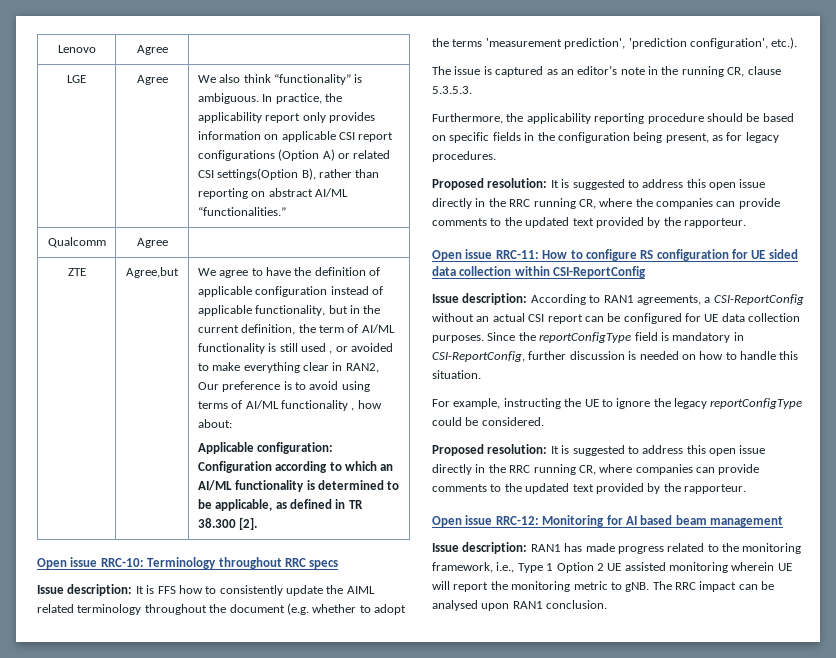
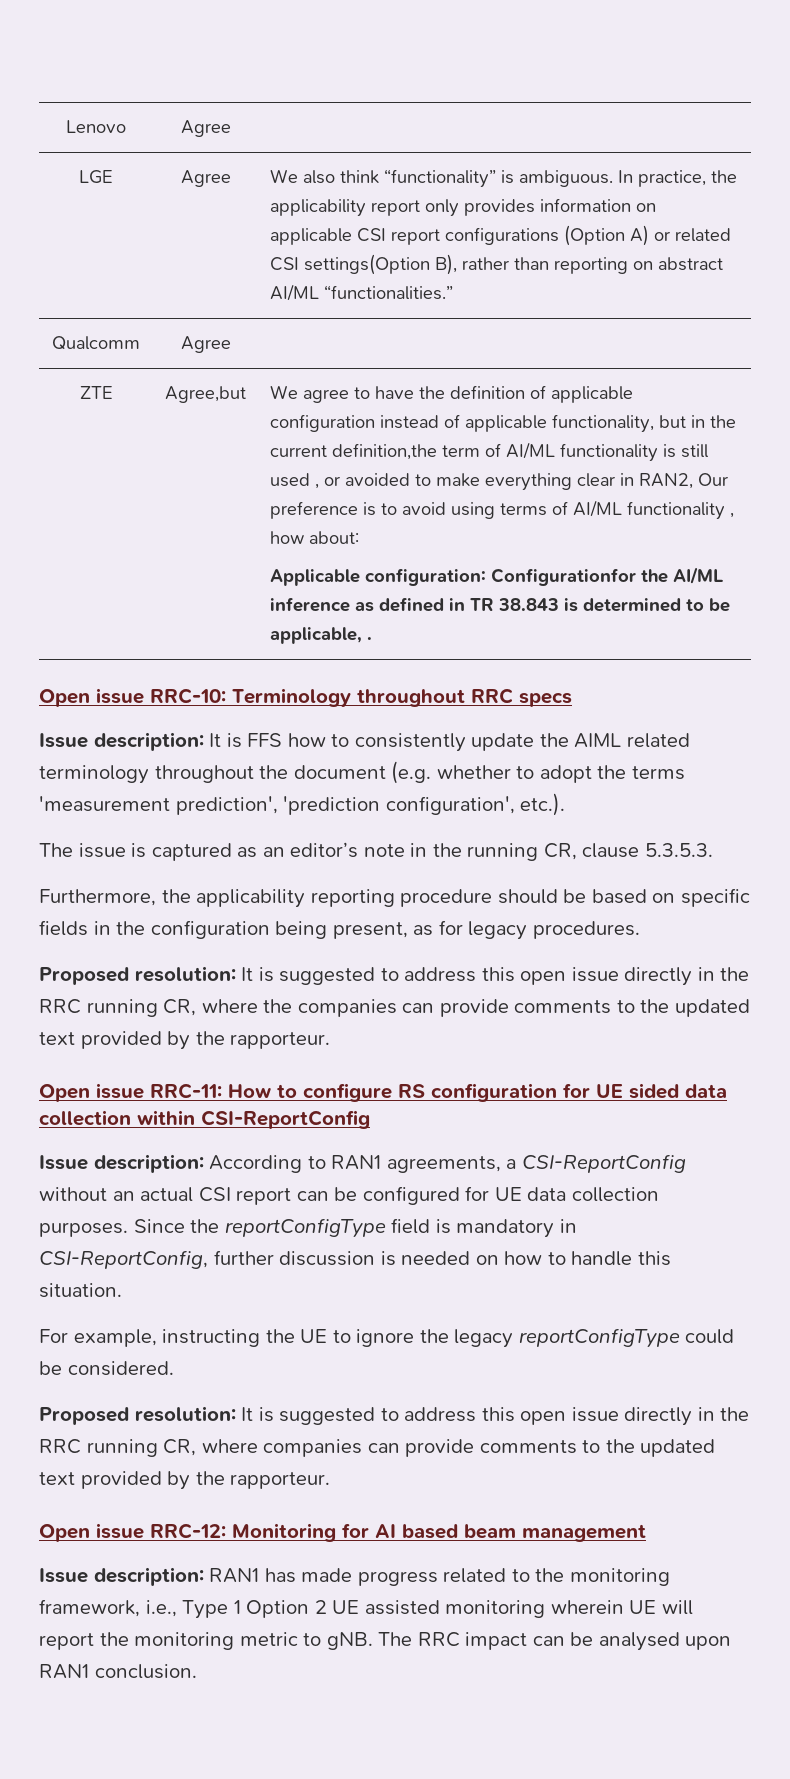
[241,324,316,335] definition, the -> [332,443,438,460] definition,the
[197,461,394,473] [197,480,305,492] Configuration according to which an AI/ML functionality -> [491,567,724,586] [270,597,560,612] Configurationfor the AI/ML inference as defined in TR 38.843
[275,499,363,509] [197,517,258,530] as defined in TR 38.300 [2]. -> [367,637,373,640] .

